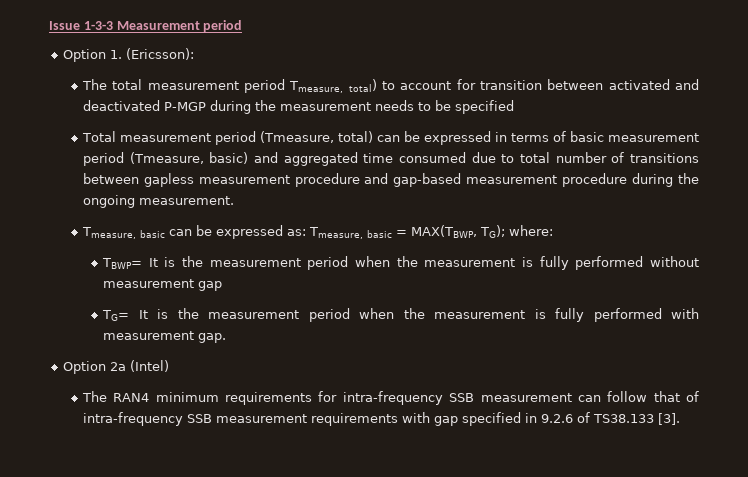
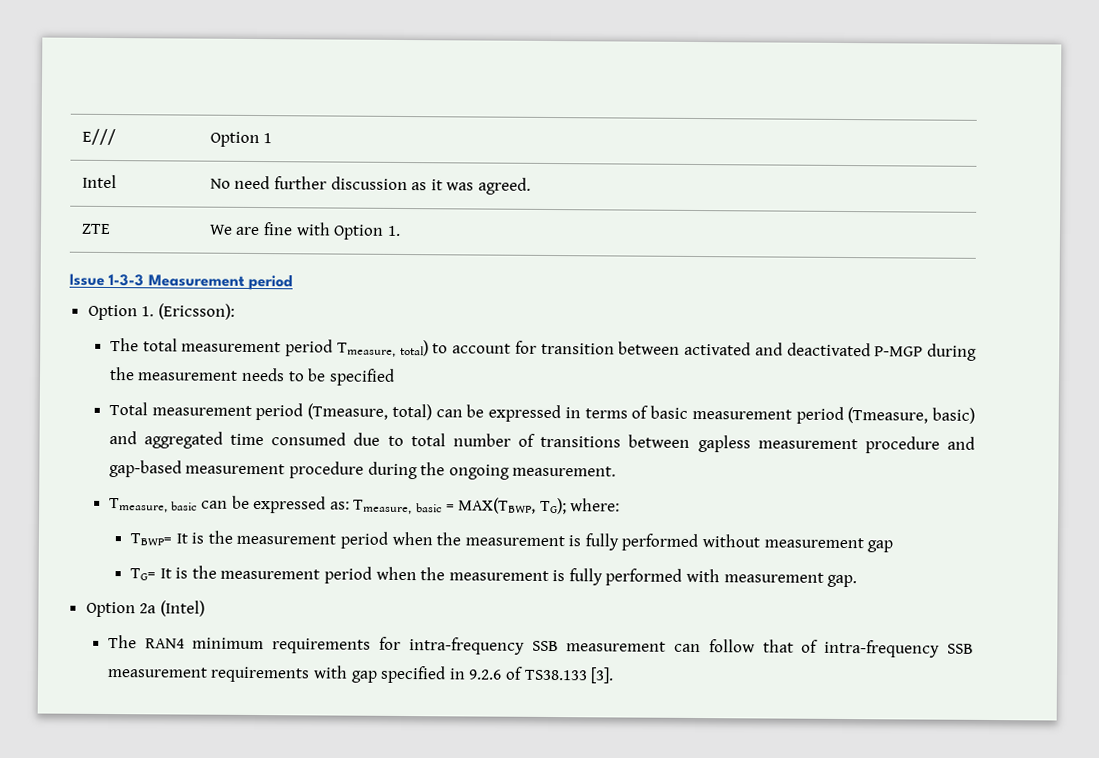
(49, 25) none -> [81,128,116,146] [209,131,273,148] [81,174,117,189] [209,175,531,195] [80,223,111,235] [208,222,401,240] E/// | Option 1 // Intel | No need further discussion as it was agreed. // ZTE | We are fine with Option 1. //

